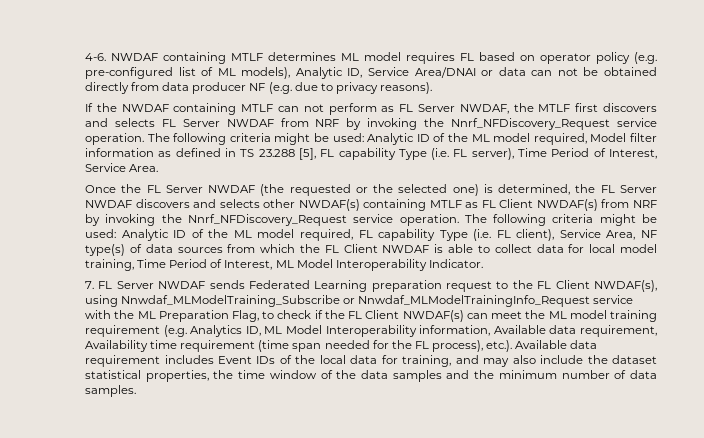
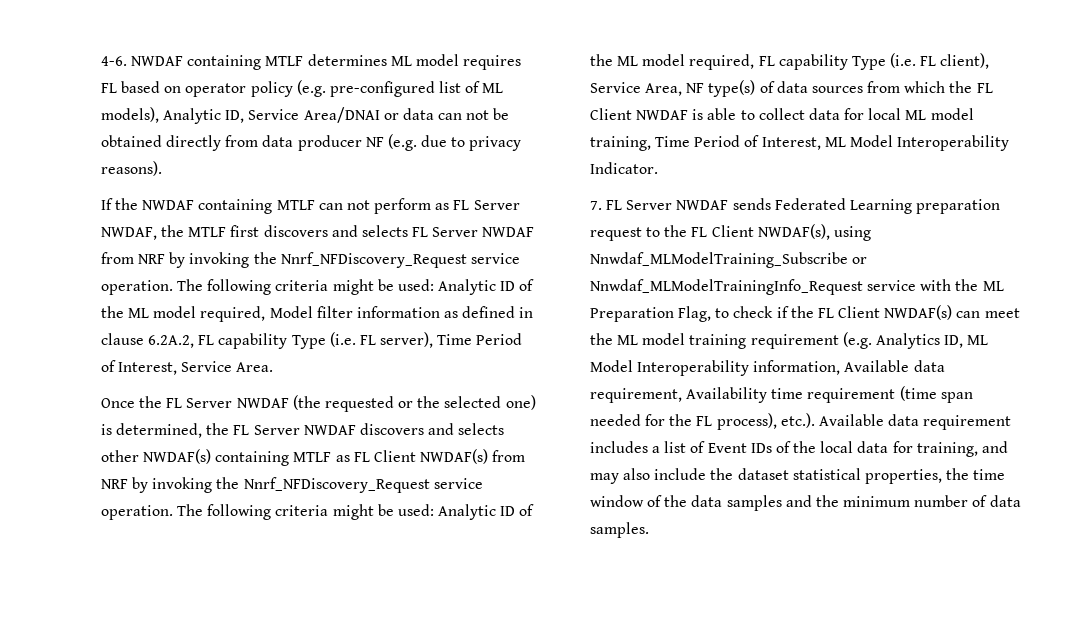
[240,148,316,160] TS 23.288 [5], -> [100,333,194,348] clause 6.2A.2,
(616, 248) none -> [905,110,927,120] ML
(214, 359) none -> [651,441,706,453] a list of

